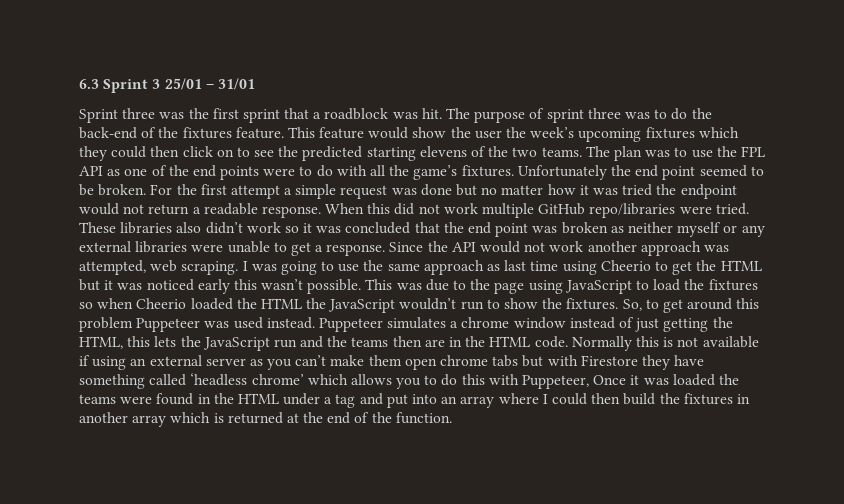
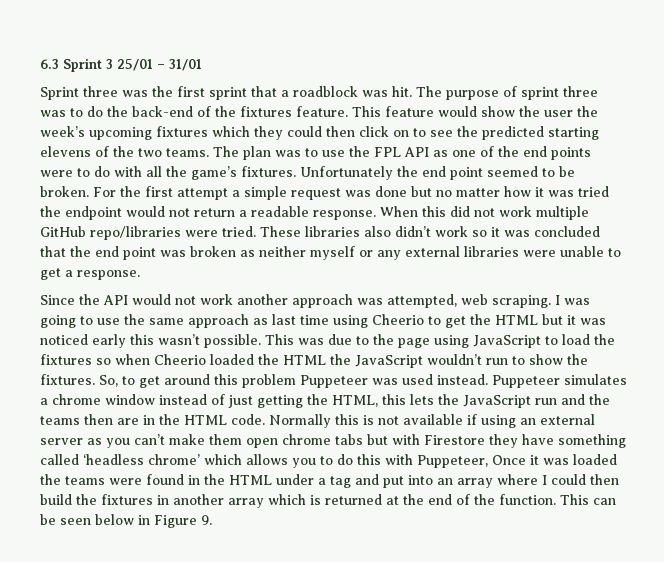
(386, 250) none -> (140, 275) //
(452, 418) none -> [560,494,616,505] [40,514,212,528] This can be seen below in Figure 9.

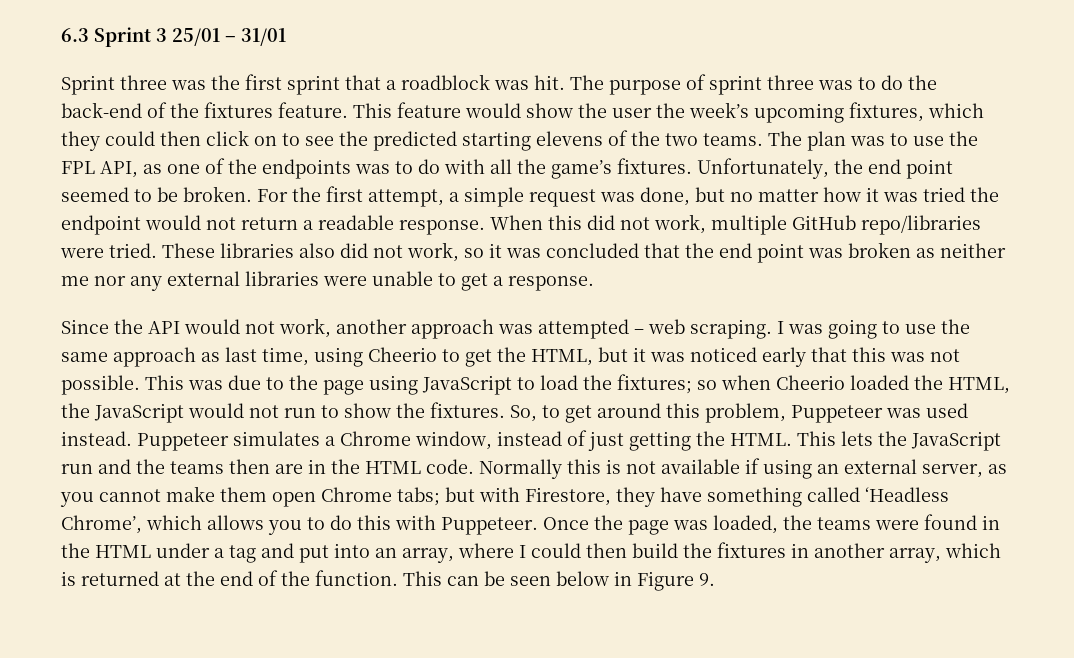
[156,126,208,137] fixtures -> [849,102,924,122] fixtures,
[404,147,429,157] API -> [100,161,138,178] API,
[523,146,591,160] [40,170,73,177] end points were -> [262,159,390,179] endpoints was
[300,166,393,180] Unfortunately -> [697,158,829,179] Unfortunately,
[177,188,228,200] attempt -> [368,189,444,207] attempt,
[375,186,407,197] done -> [640,187,690,206] done,
[499,206,532,217] work -> [654,214,706,234] work,
[395,226,468,237] didn’t work -> [340,242,459,262] did not work,
[310,246,373,260] myself or -> [61,276,126,286] me nor
[200,294,233,305] work -> [279,318,331,338] work,
[387,294,457,308] attempted, -> [538,319,644,339] attempted –
[300,315,329,325] time -> [262,347,309,366] time,
[495,315,538,325] HTML -> [531,349,593,366] HTML,
[130,334,200,345] this wasn’t -> [811,347,960,362] that this was not
[40,354,92,365] fixtures -> [617,374,692,394] fixtures;
[283,354,482,368] HTML the JavaScript wouldn’t -> [948,377,1010,394] [61,403,279,423] HTML, the JavaScript would not
[242,374,296,388] problem -> [705,403,786,423] problem,
[52,394,155,405] chrome window -> [340,431,492,450] Chrome window,
[332,394,406,407] HTML, this -> [730,431,836,446] HTML. This
[40,438,83,445] server -> [922,464,983,478] server,
[134,434,165,445] can’t -> [99,489,161,502] cannot
[282,434,363,445] chrome tabs -> [321,487,440,506] Chrome tabs;
[424,435,485,445] Firestore -> [525,487,611,506] Firestore,
[83,454,200,465] ‘headless chrome’ -> [865,487,949,502] [61,515,142,534] ‘Headless Chrome’,
[417,454,617,468] Puppeteer, Once it was loaded -> [441,515,778,535] Puppeteer. Once the page was loaded,
[457,478,493,488] array -> [402,548,454,563] array,
[228,498,264,508] array -> [889,548,941,563] array,

